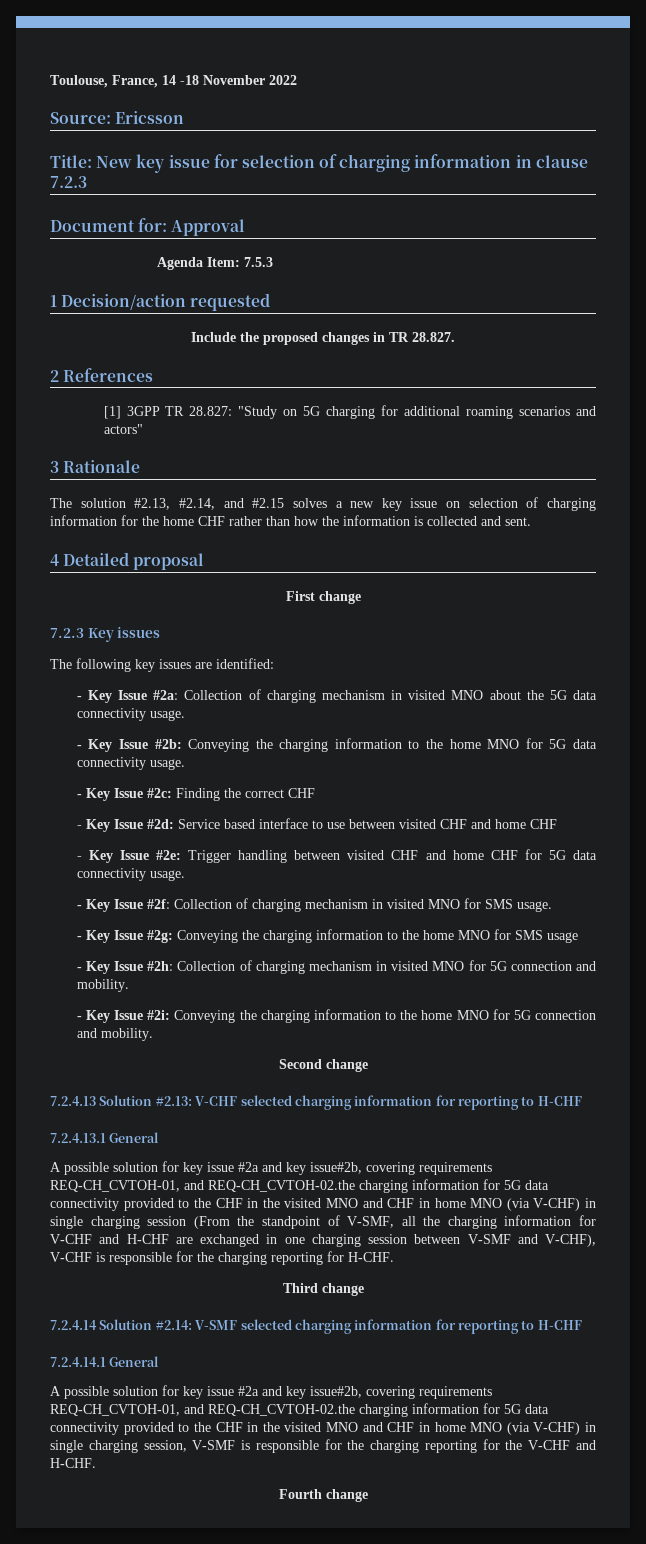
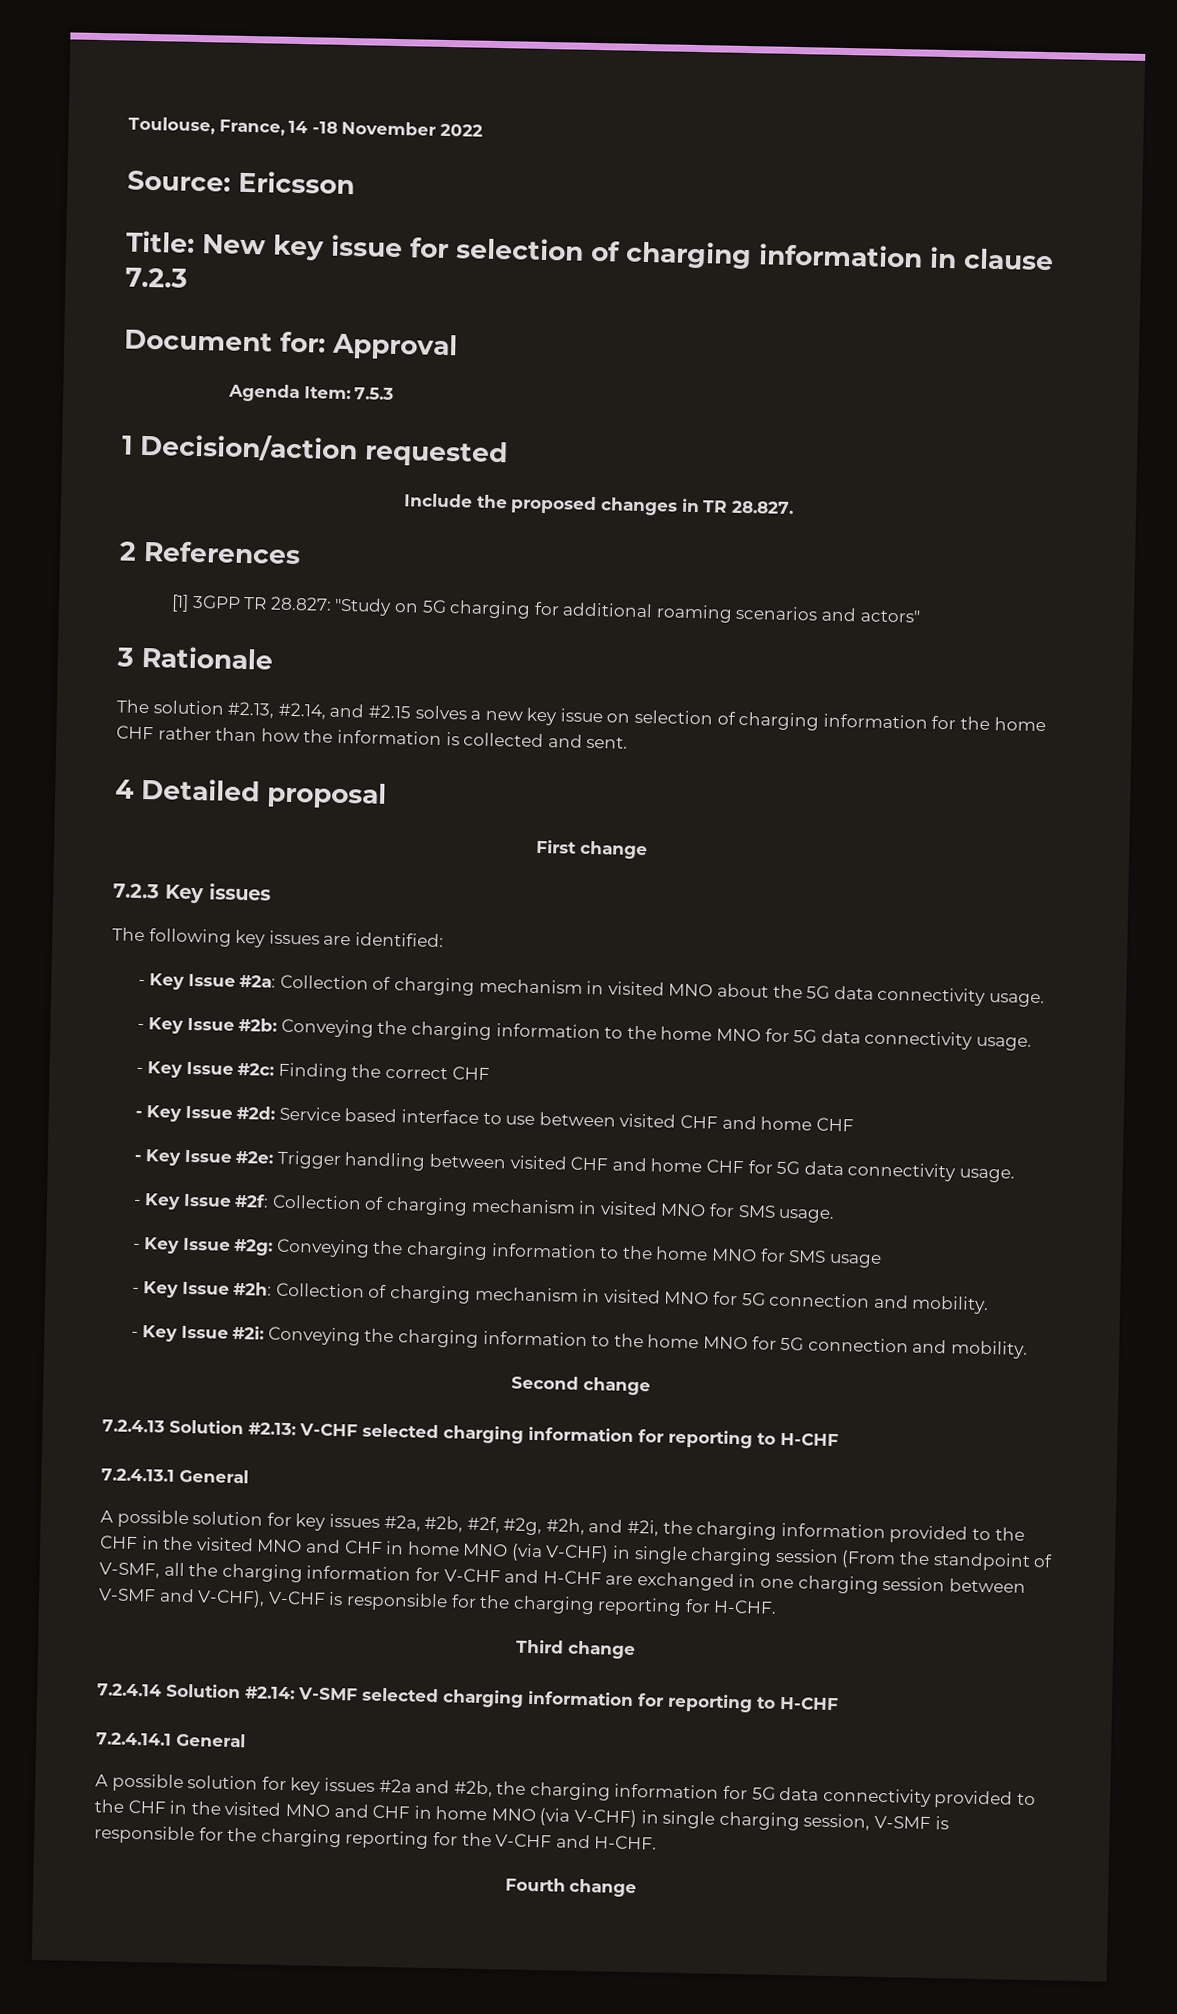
[207,1162,492,1175] [50,1179,549,1193] [50,1198,119,1211] issue #2a and key issue#2b, covering requirements REQ-CH_CVTOH-01, and REQ-CH_CVTOH-02.the charging information for 5G data connectivity -> [328,1513,886,1540] issues #2a, #2b, #2f, #2g, #2h, and #2i, the charging information
[207,1386,492,1399] [50,1404,355,1416] issue #2a and key issue#2b, covering requirements REQ-CH_CVTOH-01, and REQ-CH_CVTOH-02.the -> [323,1777,527,1798] issues #2a and #2b, the

